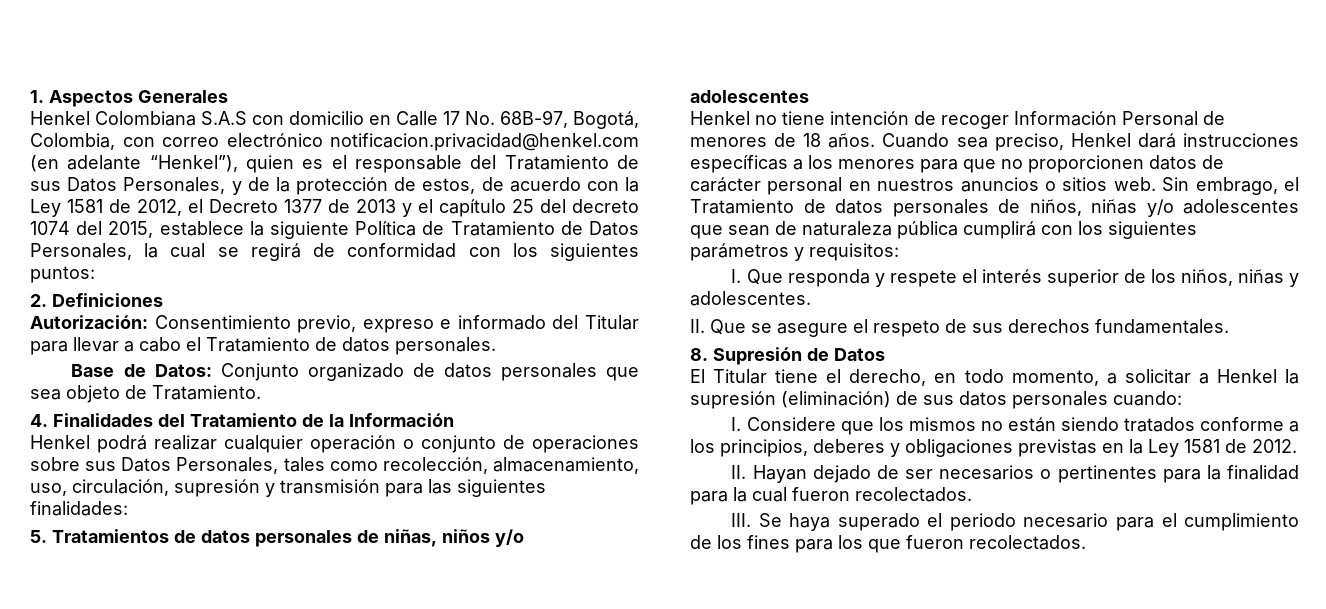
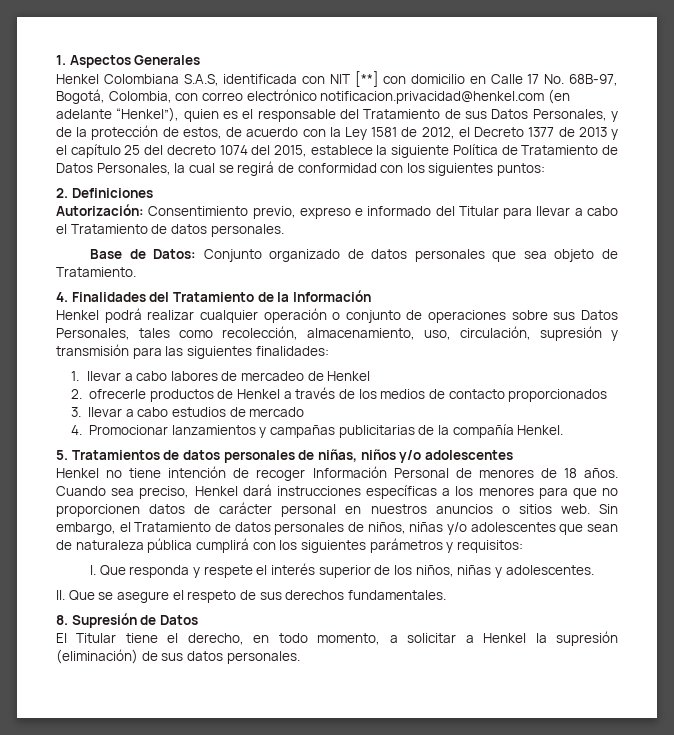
[201,111,247,125] S.A.S -> [183,71,379,87] S.A.S, identificada con NIT [**]
(128, 508) none -> [71,371,371,381] [71,387,608,402] [71,407,305,417] [71,424,564,438] // 1. llevar a cabo labores de mercadeo de Henkel // 2. ofrecerle productos de Henkel a través de los medios de contacto proporcionados // 3. llevar a cabo estudios de mercado // 4. Promocionar lanzamientos y campañas publicitarias de la compañía Henkel.
[1195,177,1278,195] embrago, -> [56,522,116,535] embargo,
[1012,391,1182,409] [731,417,1299,435] [690,439,1297,457] [731,465,1299,483] [690,487,972,505] [731,513,1299,531] [690,535,1086,553] personales cuando: // I. Considere que los mismos no están siendo tratados conforme a los principios, deberes y obligaciones previstas en la Ley 1581 de 2012. // II. Hayan dejado de ser necesarios o pertinentes para la finalidad para la cual fueron recolectados. // III. Se haya superado el periodo necesario para el cumplimiento de los fines para los que fueron recolectados. -> [226,651,300,664] personales.

